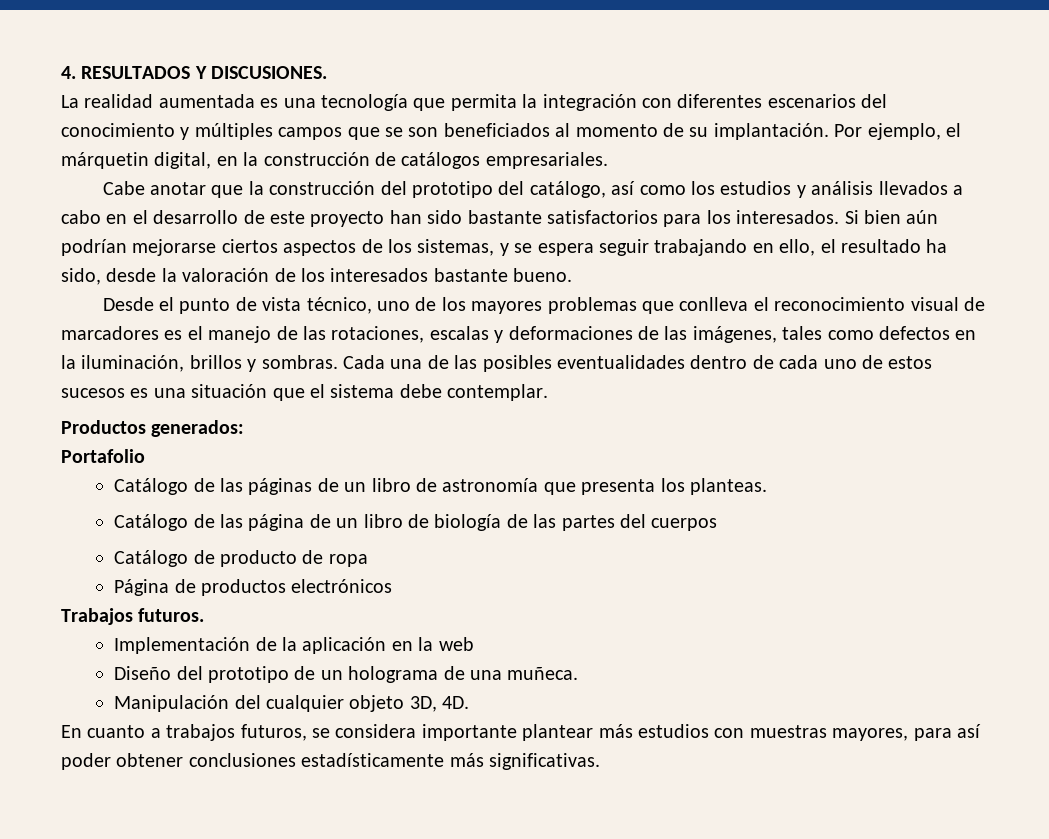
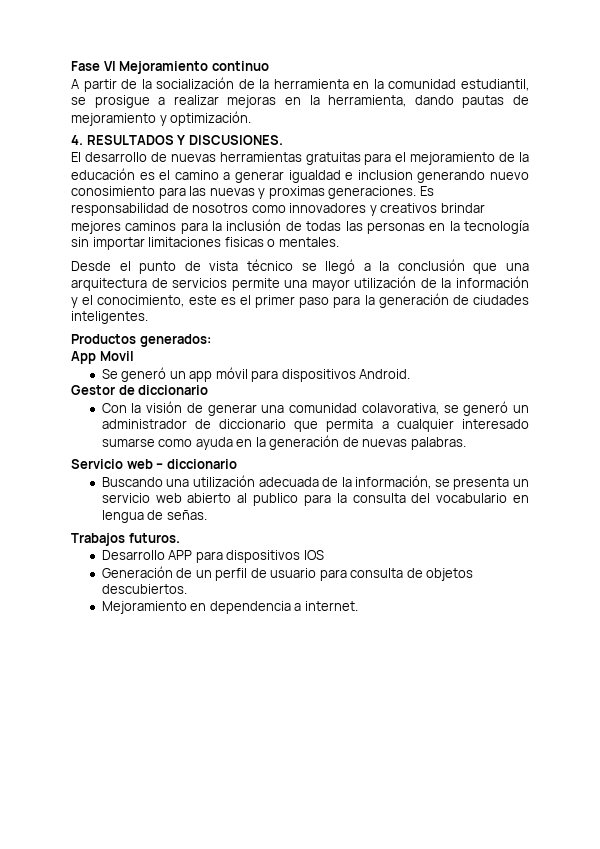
[61,66,328,79] [61,94,888,111] [61,123,961,140] [61,152,608,169] [102,181,963,198] [61,210,939,227] [61,239,948,256] [61,268,573,285] 4. RESULTADOS Y DISCUSIONES. // La realidad aumentada es una tecnología que permita la integración con diferentes escenarios del conocimiento y múltiples campos que se son beneficiados al momento de su implantación. Por ejemplo, el márquetin digital, en la construcción de catálogos empresariales. // Cabe anotar que la construcción del prototipo del catálogo, así como los estudios y análisis llevados a cabo en el desarrollo de este proyecto han sido bastante satisfactorios para los interesados. Si bien aún podrían mejorarse ciertos aspectos de los sistemas, y se espera seguir trabajando en ello, el resultado ha sido, desde la valoración de los interesados bastante bueno. -> [71,61,269,74] [71,77,529,92] [71,95,529,108] [71,111,252,126] [71,135,283,145] [71,152,529,165] [71,168,529,183] [71,186,434,199] [71,203,485,216] [71,219,530,234] [71,237,339,250] Fase VI Mejoramiento continuo // A partir de la socialización de la herramienta en la comunidad estudiantil, se prosigue a realizar mejoras en la herramienta, dando pautas de mejoramiento y optimización. // 4. RESULTADOS Y DISCUSIONES. // El desarrollo de nuevas herramientas gratuitas para el mejoramiento de la educación es el camino a generar igualdad e inclusion generando nuevo conosimiento para las nuevas y proximas generaciones. Es responsabilidad de nosotros como innovadores y creativos brindar mejores caminos para la inclusión de todas las personas en la tecnología sin importar limitaciones fisicas o mentales.
[306,297,985,314] [61,326,977,343] [61,355,933,372] [61,384,549,401] [61,420,245,437] [61,449,145,463] [114,478,768,495] [114,514,718,531] [114,550,368,567] [114,579,393,596] [61,608,205,625] [114,637,474,654] [114,666,579,683] [114,695,470,712] [61,724,981,741] [61,753,600,770] técnico, uno de los mayores problemas que conlleva el reconocimiento visual de marcadores es el manejo de las rotaciones, escalas y deformaciones de las imágenes, tales como defectos en la iluminación, brillos y sombras. Cada una de las posibles eventualidades dentro de cada uno de estos sucesos es una situación que el sistema debe contemplar. // Productos generados: // Portafolio // Catálogo de las páginas de un libro de astronomía que presenta los planteas. // Catálogo de las página de un libro de biología de las partes del cuerpos // Catálogo de producto de ropa // Página de productos electrónicos // Trabajos futuros. // Implementación de la aplicación en la web // Diseño del prototipo de un holograma de una muñeca. // Manipulación del cualquier objeto 3D, 4D. // En cuanto a trabajos futuros, se considera importante plantear más estudios con muestras mayores, para así poder obtener conclusiones estadísticamente más significativas. -> [246,259,529,274] [71,276,529,291] [71,293,529,308] [71,311,148,324] [71,334,211,347] [71,351,134,364] [101,367,411,382] [71,385,209,395] [101,401,530,416] [101,419,530,432] [101,435,466,450] [71,459,237,469] [101,475,529,490] [101,493,529,506] [101,510,207,523] [71,533,180,546] [101,550,324,563] [101,566,474,581] [101,584,187,594] [101,601,358,614] técnico se llegó a la conclusión que una arquitectura de servicios permite una mayor utilización de la información y el conocimiento, este es el primer paso para la generación de ciudades inteligentes. // Productos generados: // App Movil // Se generó un app móvil para dispositivos Android. // Gestor de diccionario // Con la visión de generar una comunidad colavorativa, se generó un administrador de diccionario que permita a cualquier interesado sumarse como ayuda en la generación de nuevas palabras. // Servicio web – diccionario // Buscando una utilización adecuada de la información, se presenta un servicio web abierto al publico para la consulta del vocabulario en lengua de señas. // Trabajos futuros. // Desarrollo APP para dispositivos IOS // Generación de un perfil de usuario para consulta de objetos descubiertos. // Mejoramiento en dependencia a internet.

